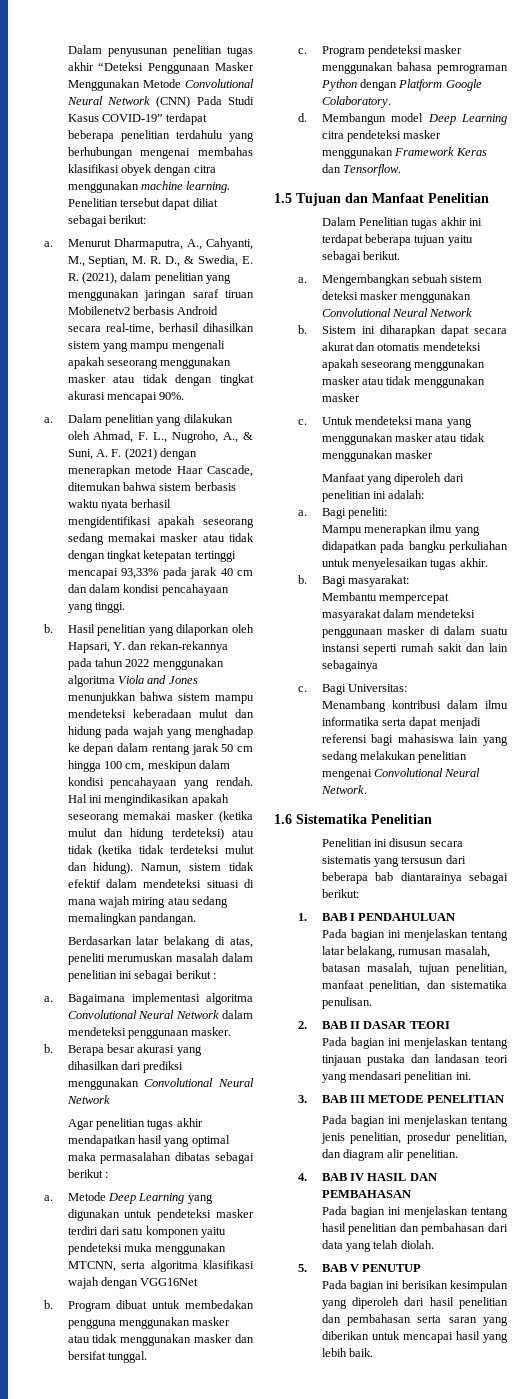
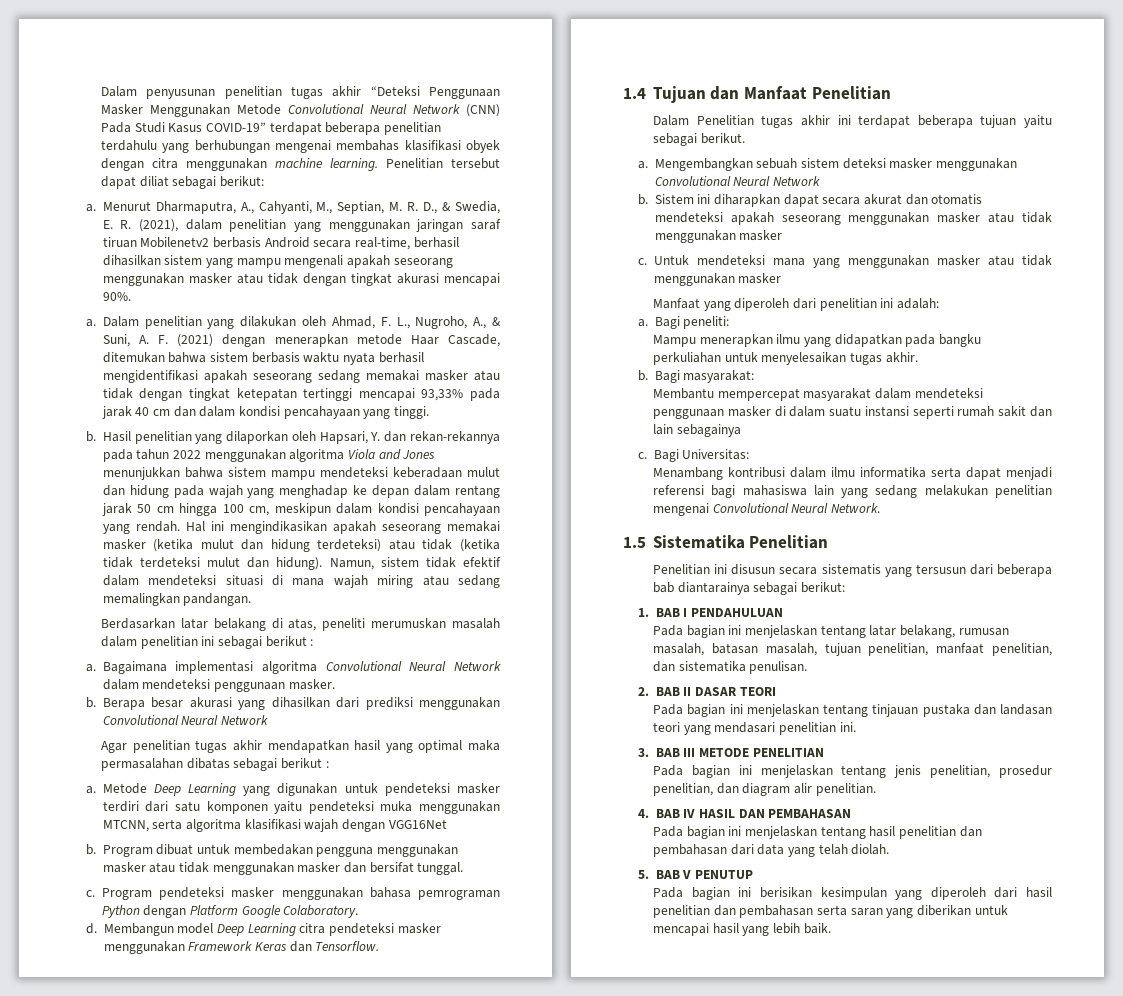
[274,193,292,203] 1.5 -> [623,88,646,99] 1.4
[274,814,292,824] 1.6 -> [623,537,646,548] 1.5

